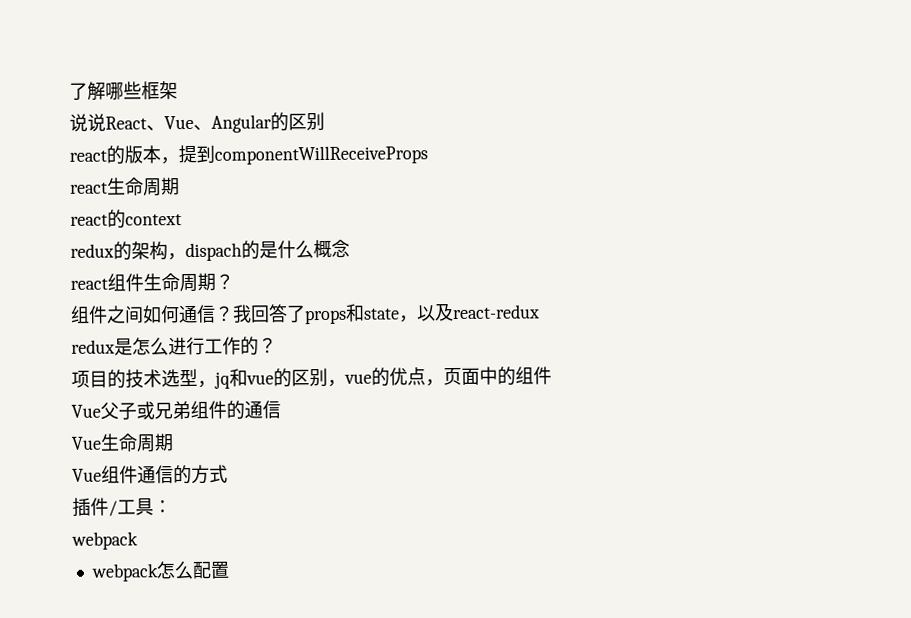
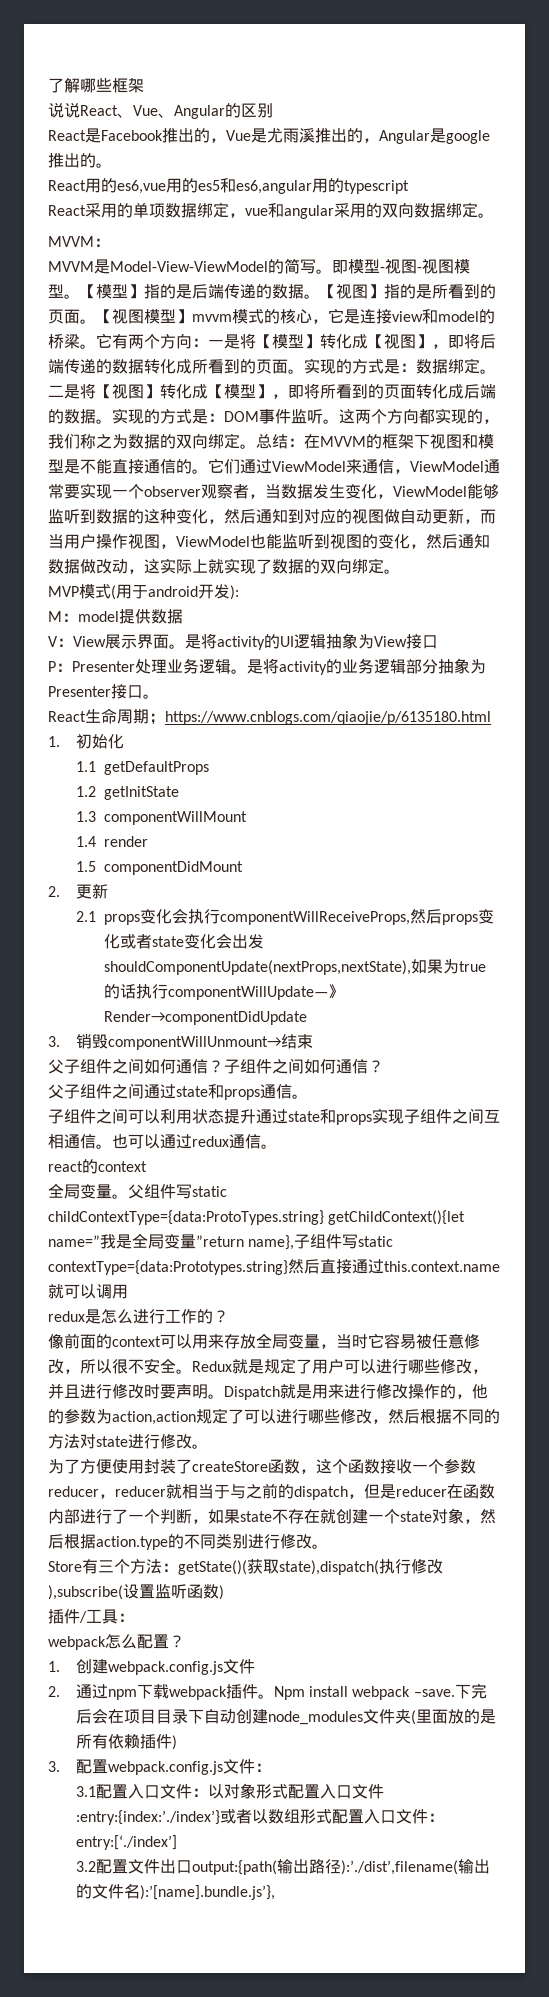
[69,144,428,165] [70,177,180,197] [70,209,182,229] [70,239,350,262] [70,272,234,293] [70,303,540,325] react的版本，提到componentWillReceiveProps // react生命周期 // react的context // redux的架构，dispach的是什么概念 // react组件生命周期？ // 组件之间如何通信？我回答了props和state，以及react-redux -> [48,128,490,144] [48,153,112,168] [48,178,409,194] [48,202,494,219] [48,236,110,247] [48,258,470,274] [48,283,496,299] [48,308,495,324] [48,333,496,349] [48,358,496,374] [48,383,496,399] [48,408,499,424] [48,433,494,449] [48,458,500,474] [48,483,499,499] [48,508,496,524] [48,533,490,549] [48,558,400,574] [48,584,239,600] [48,609,183,624] [48,633,438,650] [48,658,486,675] [48,684,159,699] [48,708,491,725] [48,734,124,749] [75,761,209,775] [75,786,179,800] [75,811,247,825] [75,836,148,847] [75,861,243,875] [48,883,108,899] [75,908,494,925] [103,933,264,949] [103,959,486,975] [103,984,344,1000] [103,1011,307,1025] [48,1034,313,1050] [48,1058,384,1074] [48,1083,308,1100] [48,1108,500,1125] [48,1134,277,1149] [48,1159,147,1174] [48,1183,227,1199] [48,1210,466,1225] [48,1233,394,1250] [48,1259,500,1275] [48,1284,128,1299] React是Facebook推出的，Vue是尤雨溪推出的，Angular是google推出的。 // React用的es6,vue用的es5和es6,angular用的typescript // React采用的单项数据绑定，vue和angular采用的双向数据绑定。 // MVVM： // MVVM是Model-View-ViewModel的简写。即模型-视图-视图模型。【模型】指的是后端传递的数据。【视图】指的是所看到的页面。【视图模型】mvvm模式的核心，它是连接view和model的桥梁。它有两个方向：一是将【模型】转化成【视图】，即将后端传递的数据转化成所看到的页面。实现的方式是：数据绑定。二是将【视图】转化成【模型】，即将所看到的页面转化成后端的数据。实现的方式是：DOM事件监听。这两个方向都实现的，我们称之为数据的双向绑定。总结：在MVVM的框架下视图和模型是不能直接通信的。它们通过ViewModel来通信，ViewModel通常要实现一个observer观察者，当数据发生变化，ViewModel能够监听到数据的这种变化，然后通知到对应的视图做自动更新，而当用户操作视图，ViewModel也能监听到视图的变化，然后通知数据做改动，这实际上就实现了数据的双向绑定。 // MVP模式(用于android开发): // M：model提供数据 // V：View展示界面。是将activity的UI逻辑抽象为View接口 // P：Presenter处理业务逻辑。是将activity的业务逻辑部分抽象为Presenter接口。 // React生命周期；https://www.cnblogs.com/qiaojie/p/6135180.html // 1.初始化 // 1.1 getDefaultProps // 1.2 getInitState // 1.3 componentWillMount // 1.4 render // 1.5 componentDidMount // 2.更新 // 2.1 props变化会执行componentWillReceiveProps,然后props变化或者state变化会出发shouldComponentUpdate(nextProps,nextState),如果为true的话执行componentWillUpdate—》Render→componentDidUpdate // 3.销毁componentWillUnmount→结束 // 父子组件之间如何通信？子组件之间如何通信？ // 父子组件之间通过state和props通信。 // 子组件之间可以利用状态提升通过state和props实现子组件之间互相通信。也可以通过redux通信。 // react的context // 全局变量。父组件写static childContextType={data:ProtoTypes.string} getChildContext(){let name=”我是全局变量”return name},子组件写static contextType={data:Prototypes.string}然后直接通过this.context.name就可以调用
[71,366,552,389] [71,400,281,421] [71,433,174,453] [72,464,228,485] 项目的技术选型，jq和vue的区别，vue的优点，页面中的组件 // Vue父子或兄弟组件的通信 // Vue生命周期 // Vue组件通信的方式 -> [48,1333,480,1349] [48,1358,488,1374] [48,1383,488,1400] [48,1408,500,1425] [48,1433,208,1449] [48,1459,476,1474] [48,1483,495,1500] [48,1508,496,1524] [48,1533,328,1550] [48,1558,443,1575] [48,1584,224,1600] 像前面的context可以用来存放全局变量，当时它容易被任意修改，所以很不安全。Redux就是规定了用户可以进行哪些修改，并且进行修改时要声明。Dispatch就是用来进行修改操作的，他的参数为action,action规定了可以进行哪些修改，然后根据不同的方法对state进行修改。 // 为了方便使用封装了createStore函数，这个函数接收一个参数reducer，reducer就相当于与之前的dispatch，但是reducer在函数内部进行了一个判断，如果state不存在就创建一个state对象，然后根据action.type的不同类别进行修改。 // Store有三个方法：getState()(获取state),dispatch(执行修改),subscribe(设置监听函数)
[90,563,159,582] // webpack -> (106, 1643) none
(230, 570) none -> [169,1635,185,1648] [48,1659,255,1675] [48,1683,487,1700] [75,1708,496,1725] [75,1734,177,1750] [48,1759,271,1775] [75,1783,384,1799] [75,1809,444,1825] [75,1835,177,1850] [75,1859,490,1875] [75,1884,275,1900] ？ // 1.创建webpack.config.js文件 // 2.通过npm下载webpack插件。Npm install webpack –save.下完后会在项目目录下自动创建node_modules文件夹(里面放的是所有依赖插件) // 3.配置webpack.config.js文件： // 3.1配置入口文件：以对象形式配置入口文件:entry:{index:’./index’}或者以数组形式配置入口文件：entry:[‘./index’] // 3.2配置文件出口output:{path(输出路径):’./dist’,filename(输出的文件名):’[name].bundle.js’},

